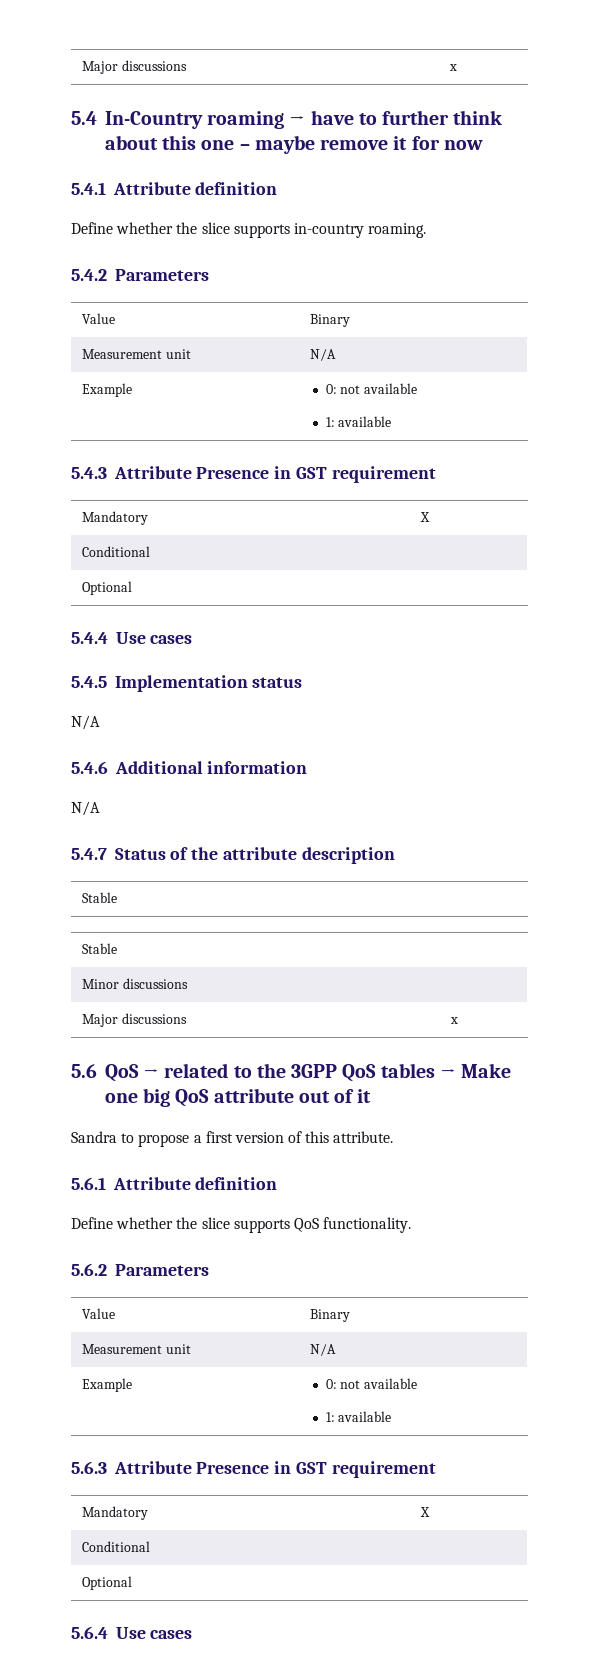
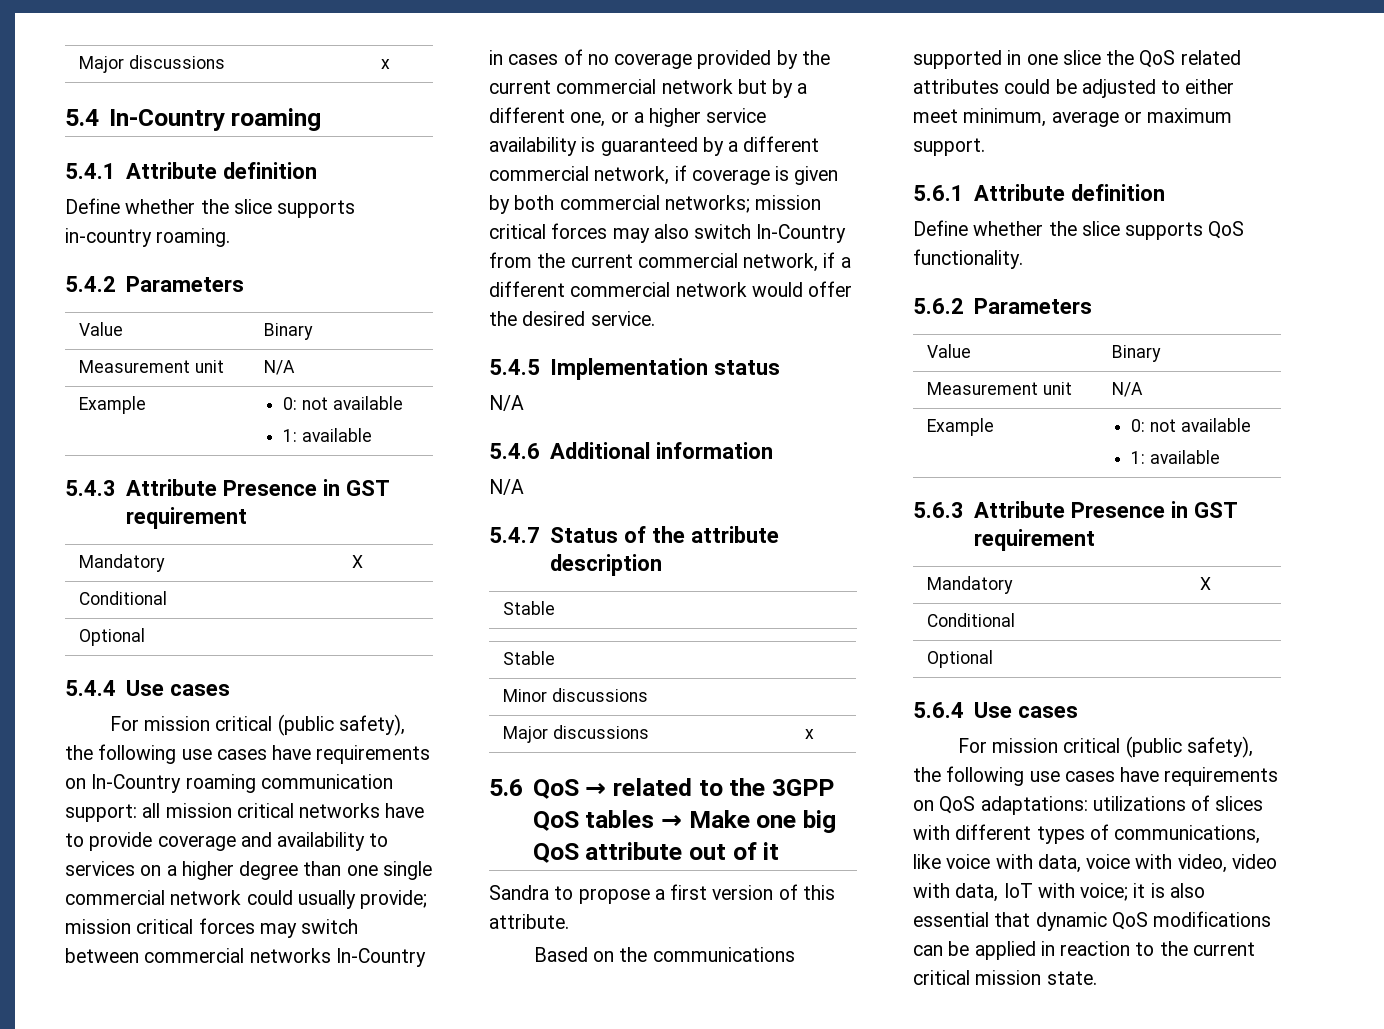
[289,110,503,125] [104,135,483,154] → have to further think about this one – maybe remove it for now -> (322, 119) none
(193, 639) none -> [109,714,406,736] [65,744,431,764] [65,774,393,793] [65,803,425,822] [65,832,389,851] [65,861,432,880] [65,890,428,909] [65,918,359,938] [65,948,426,967] [489,49,830,69] [489,79,808,98] [489,107,767,127] [489,136,820,156] [489,165,839,185] [489,195,822,214] [489,223,847,243] [489,252,851,272] [489,281,853,297] [489,311,655,326] // For mission critical (public safety), the following use cases have requirements on In-Country roaming communication support: all mission critical networks have to provide coverage and availability to services on a higher degree than one single commercial network could usually provide; mission critical forces may switch between commercial networks In-Country in cases of no coverage provided by the current commercial network but by a different one, or a higher service availability is guaranteed by a different commercial network, if coverage is given by both commercial networks; mission critical forces may also switch In-Country from the current commercial network, if a different commercial network would offer the desired service.
(394, 1137) none -> [533,947,795,962] [913,50,1241,69] [913,79,1235,98] [913,108,1233,127] [913,138,985,156] // Based on the communications supported in one slice the QoS related attributes could be adjusted to either meet minimum, average or maximum support.
(193, 1634) none -> [957,736,1254,758] [913,766,1279,786] [913,795,1264,815] [913,824,1261,844] [913,854,1277,873] [913,883,1205,902] [913,911,1272,931] [913,941,1255,960] [913,970,1097,985] // For mission critical (public safety), the following use cases have requirements on QoS adaptations: utilizations of slices with different types of communications, like voice with data, voice with video, video with data, IoT with voice; it is also essential that dynamic QoS modifications can be applied in reaction to the current critical mission state.

